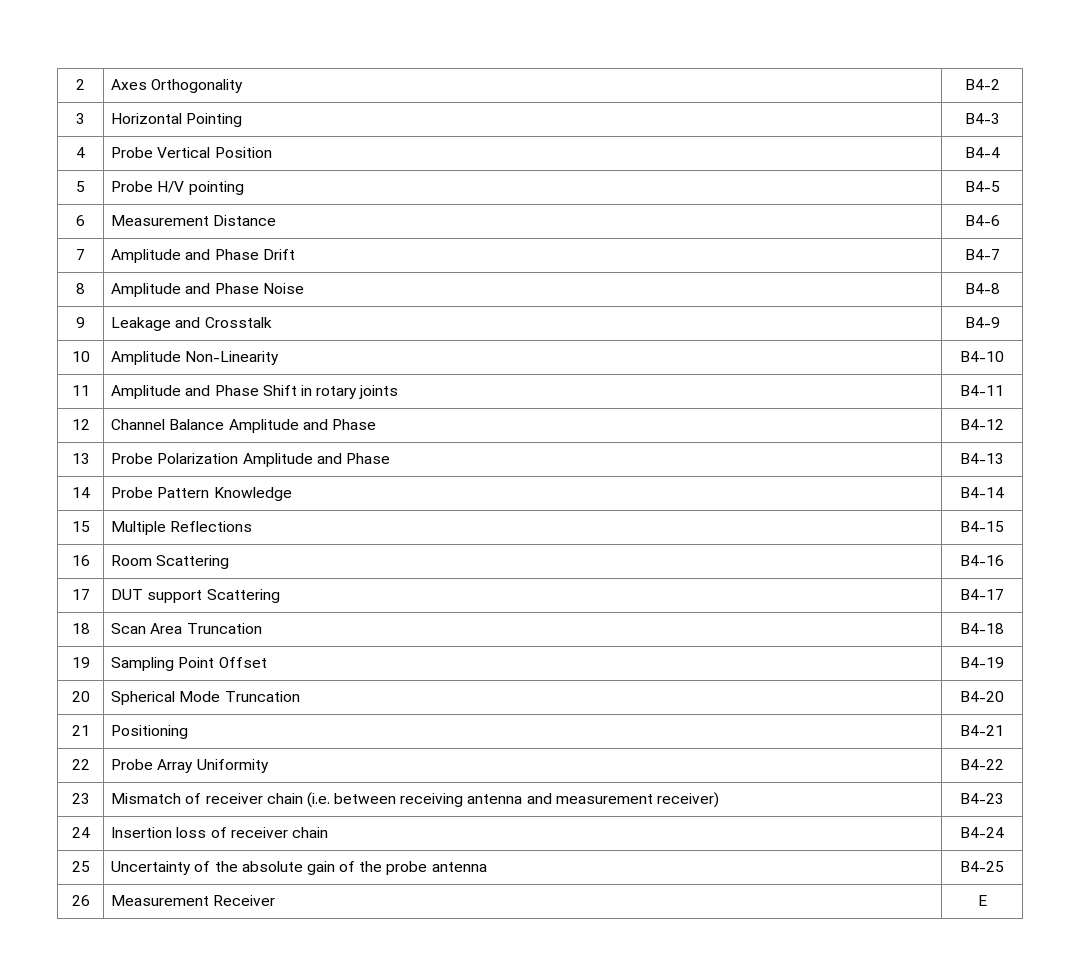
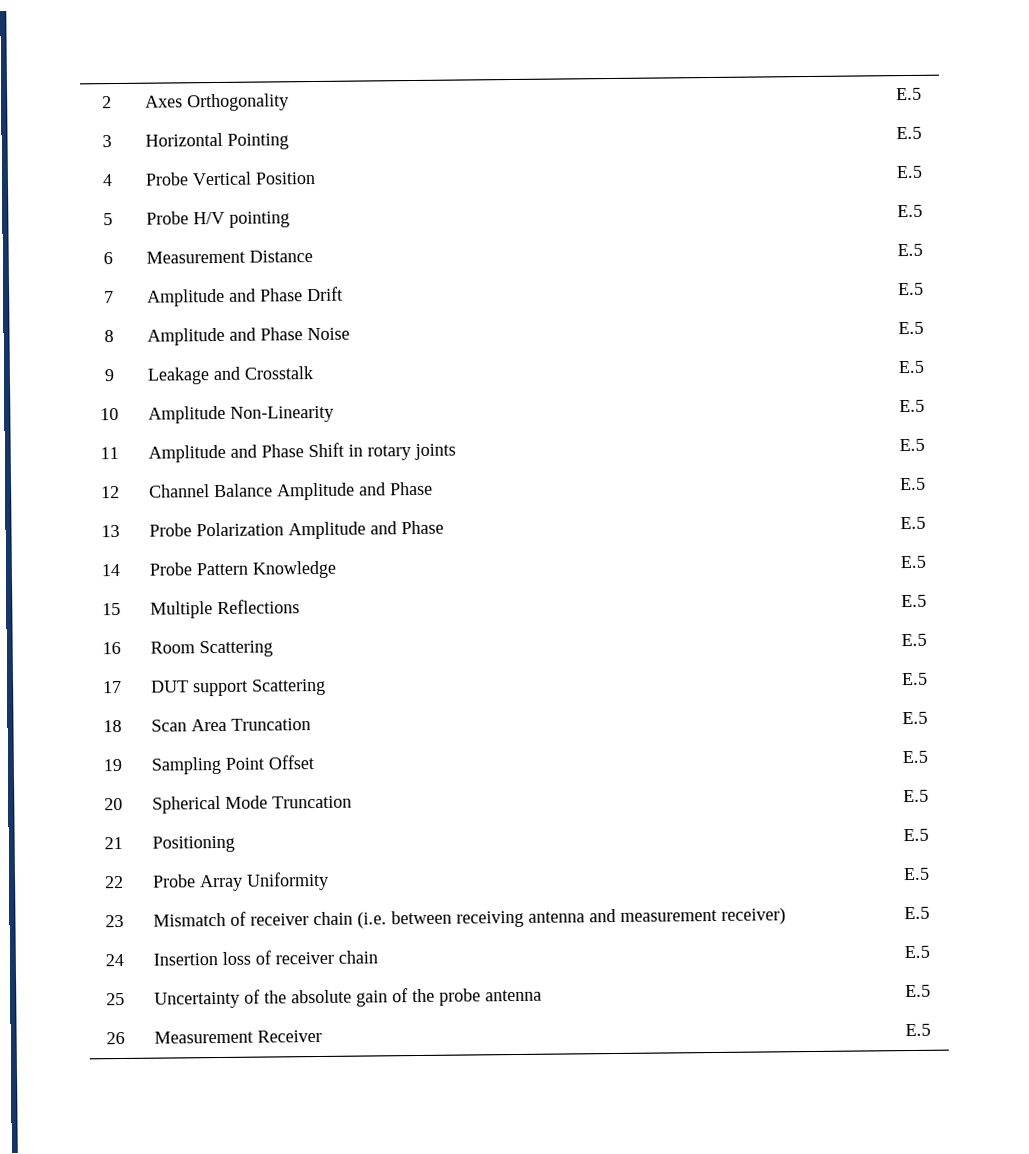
[964,79,1000,90] B4-2 -> [896,87,922,101] E.5
[964,113,1000,124] B4-3 -> [896,126,922,140] E.5
[964,147,1000,158] B4-4 -> [896,165,922,179] E.5
[964,181,1000,192] B4-5 -> [897,204,923,218] E.5
[964,215,1000,226] B4-6 -> [897,243,923,257] E.5
[964,249,1000,260] B4-7 -> [898,282,924,296] E.5
[964,283,1000,294] B4-8 -> [898,321,924,335] E.5
[964,317,1000,328] B4-9 -> [898,360,924,374] E.5
[960,351,1004,362] B4-10 -> [899,399,925,413] E.5
[960,385,1004,396] B4-11 -> [899,438,925,452] E.5
[960,419,1004,430] B4-12 -> [900,477,926,491] E.5
[960,453,1004,464] B4-13 -> [900,516,926,530] E.5
[960,487,1004,498] B4-14 -> [900,555,926,569] E.5
[960,521,1004,532] B4-15 -> [901,594,927,608] E.5
[960,555,1004,566] B4-16 -> [901,633,927,647] E.5
[960,589,1004,600] B4-17 -> [901,672,928,686] E.5
[960,623,1004,634] B4-18 -> [902,711,928,725] E.5
[960,657,1004,668] B4-19 -> [902,750,928,764] E.5
[960,691,1004,702] B4-20 -> [903,789,929,803] E.5
[960,725,1004,736] B4-21 -> [903,828,929,842] E.5
[960,759,1004,770] B4-22 -> [903,867,930,881] E.5
[960,793,1004,804] B4-23 -> [904,906,930,920] E.5
[960,827,1004,838] B4-24 -> [904,945,930,959] E.5
[960,861,1004,872] B4-25 -> [905,984,931,998] E.5
[977,895,987,906] E -> [905,1023,931,1037] E.5

